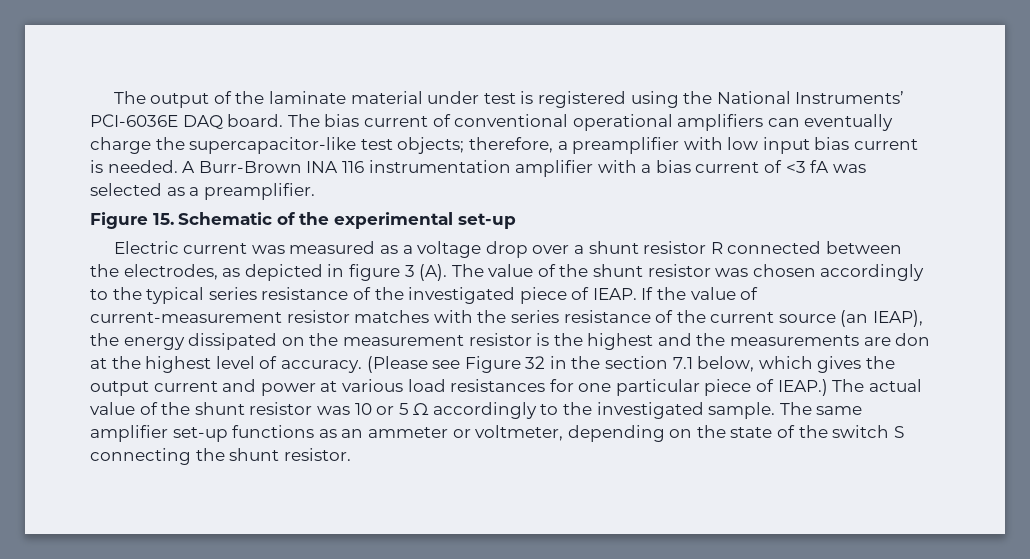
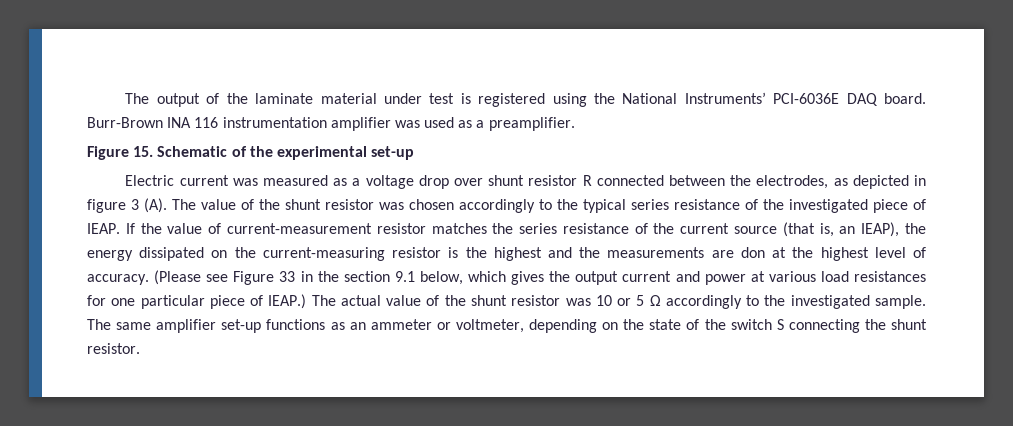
[287,114,894,131] [90,137,919,154] [90,160,196,173] The bias current of conventional operational amplifiers can eventually charge the supercapacitor-like test objects; therefore, a preamplifier with low input bias current is needed. A -> (926, 98) none
[597,160,866,173] [90,183,162,196] with a bias current of <3 fA was selected -> [394,117,455,128] was used
[573,245,584,254] a -> (484, 182) none
[433,310,473,323] with -> (487, 228) none
[840,310,869,327] (an -> [782,222,856,237] (that is, an
[342,335,464,346] measurement -> [262,247,385,261] current-measuring
[525,356,546,369] 32 -> [279,271,296,282] 33
[672,357,693,369] 7.1 -> [394,271,415,282] 9.1

